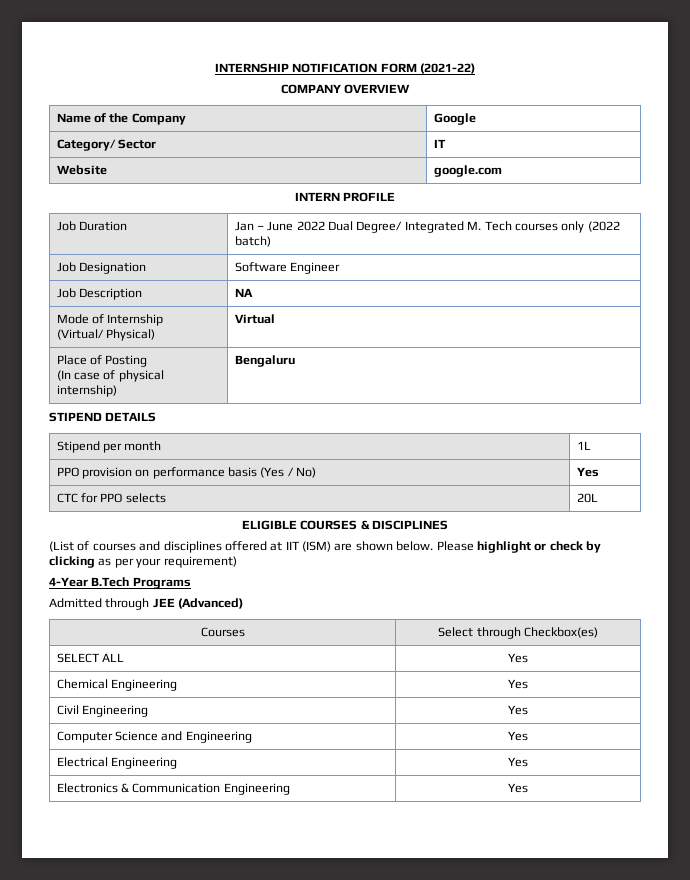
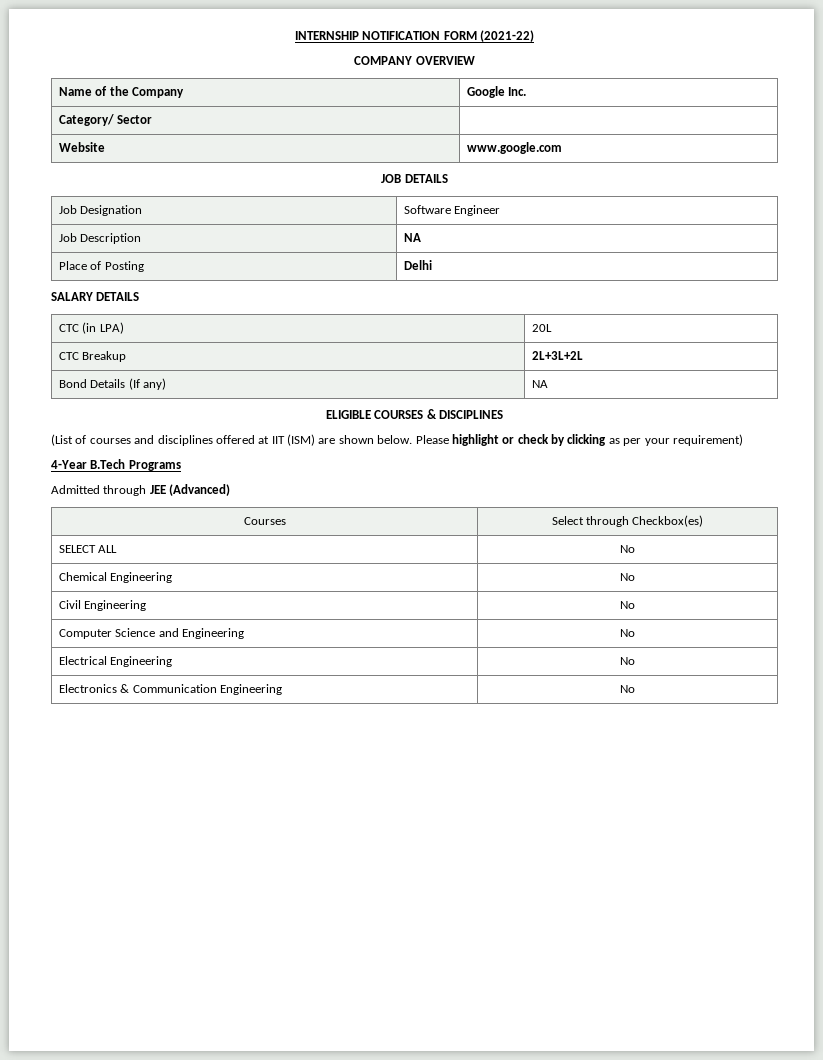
(476, 119) none -> [508,87,527,96] Inc.
[433,139,446,148] IT -> (153, 119) none
[433,165,502,177] [294,192,396,202] [56,221,127,231] [234,221,620,233] [234,236,271,247] google.com // INTERN PROFILE // Job Duration | Jan – June 2022 Dual Degree/ Integrated M. Tech courses only (2022 batch) -> [466,142,562,154] [381,174,448,183] www.google.com // JOB DETAILS
[56,314,164,326] [56,329,155,341] [234,314,275,324] [56,355,148,367] [56,370,164,382] [56,385,117,397] [234,355,295,367] [49,412,157,422] [56,441,162,453] [576,441,591,450] [56,467,317,479] [576,467,599,477] [56,493,166,503] [576,493,598,503] Mode of Internship // (Virtual/ Physical) | Virtual // Place of Posting // (In case of physical internship) | Bengaluru // STIPEND DETAILS // Stipend per month | 1L // PPO provision on performance basis (Yes / No) | Yes // CTC for PPO selects | 20L -> [58,261,144,272] [403,260,432,270] [51,292,140,301] [58,322,124,334] [531,324,552,332] [58,351,127,362] [531,351,583,360] [58,378,166,390] [531,380,548,388] Place of Posting | Delhi // SALARY DETAILS // CTC (in LPA) | 20L // CTC Breakup | 2L+3L+2L // Bond Details (If any) | NA
[507,653,528,663] Yes -> [620,545,635,553] No
[507,679,528,689] Yes -> [620,573,635,581] No
[507,705,528,715] Yes -> [620,601,635,609] No
[507,731,528,741] Yes -> [620,629,635,637] No
[507,757,528,767] Yes -> [620,657,635,665] No
[507,783,528,793] Yes -> [620,685,635,693] No

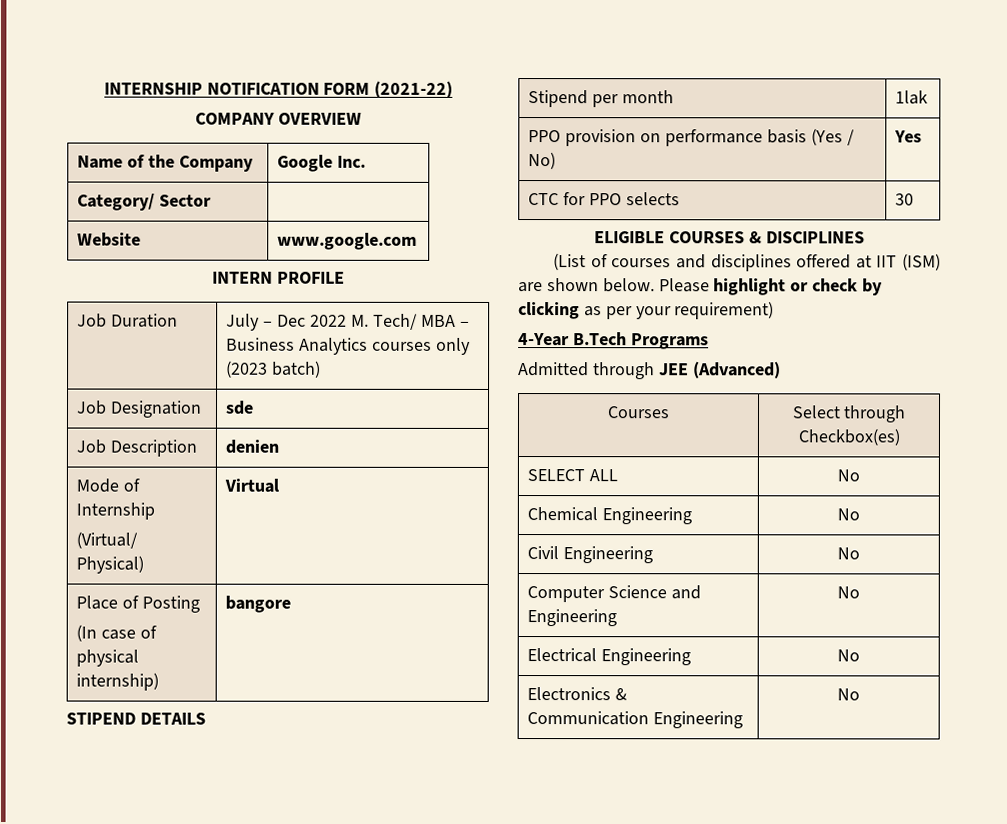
[381,174,448,183] JOB DETAILS -> [212,271,345,284] [77,313,179,328] [226,313,470,331] [226,337,472,355] [226,360,322,378] INTERN PROFILE // Job Duration | July – Dec 2022 M. Tech/ MBA – Business Analytics courses only (2023 batch)
[403,205,501,216] Software Engineer -> [225,400,255,415] sde
[403,233,421,242] [58,261,144,272] [403,260,432,270] [51,292,140,301] [58,322,124,334] [531,324,552,332] [58,351,127,362] [531,351,583,360] [58,378,166,390] [531,380,548,388] NA // Place of Posting | Delhi // SALARY DETAILS // CTC (in LPA) | 20L // CTC Breakup | 2L+3L+2L // Bond Details (If any) | NA -> [225,439,280,454] [76,478,141,493] [76,502,156,520] [76,531,139,549] [76,555,145,574] [224,478,280,493] [76,595,201,613] [76,624,158,642] [76,649,140,667] [76,672,160,691] [225,595,292,613] [66,712,206,725] [528,90,675,108] [895,90,929,105] [528,128,855,147] [528,152,557,170] [894,130,923,143] [528,192,681,206] [895,193,915,206] denien // Mode of Internship // (Virtual/ Physical) | Virtual // Place of Posting // (In case of physical internship) | bangore // STIPEND DETAILS // Stipend per month | 1lak // PPO provision on performance basis (Yes / No) | Yes // CTC for PPO selects | 30

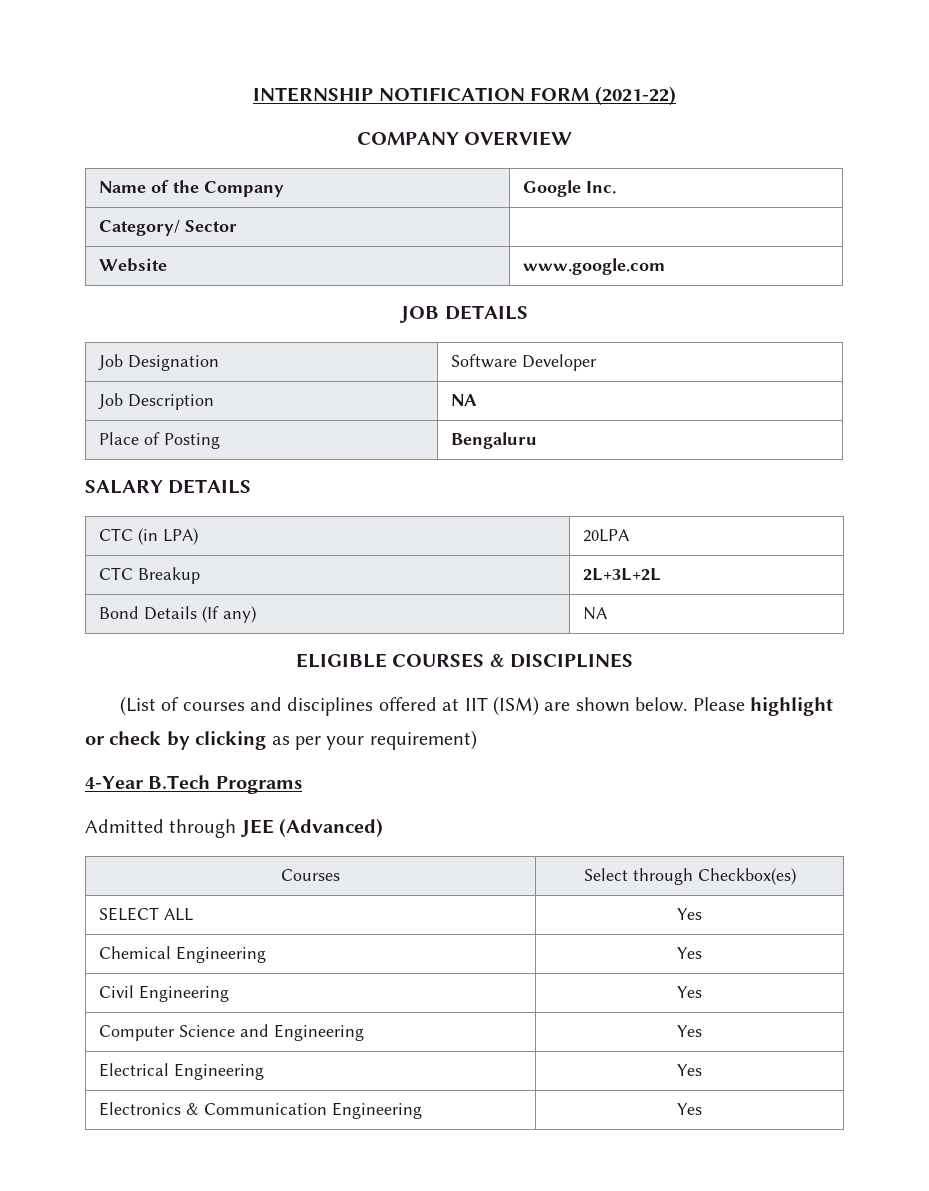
[212,271,345,284] [77,313,179,328] [226,313,470,331] [226,337,472,355] [226,360,322,378] INTERN PROFILE // Job Duration | July – Dec 2022 M. Tech/ MBA – Business Analytics courses only (2023 batch) -> [399,305,528,323] JOB DETAILS
[225,400,255,415] sde -> [450,354,597,371] Software Developer
[225,439,280,454] [76,478,141,493] [76,502,156,520] [76,531,139,549] [76,555,145,574] [224,478,280,493] [76,595,201,613] [76,624,158,642] [76,649,140,667] [76,672,160,691] [225,595,292,613] [66,712,206,725] [528,90,675,108] [895,90,929,105] [528,128,855,147] [528,152,557,170] [894,130,923,143] [528,192,681,206] [895,193,915,206] denien // Mode of Internship // (Virtual/ Physical) | Virtual // Place of Posting // (In case of physical internship) | bangore // STIPEND DETAILS // Stipend per month | 1lak // PPO provision on performance basis (Yes / No) | Yes // CTC for PPO selects | 30 -> [450,394,477,406] [98,432,220,449] [450,432,537,449] [85,479,252,494] [98,528,198,545] [582,529,630,542] [98,567,200,584] [582,568,661,581] [98,606,256,623] [582,607,608,620] NA // Place of Posting | Bengaluru // SALARY DETAILS // CTC (in LPA) | 20LPA // CTC Breakup | 2L+3L+2L // Bond Details (If any) | NA
[837,469,860,482] No -> [677,908,702,920] Yes
[837,508,860,521] No -> [677,947,702,959] Yes
[837,547,860,560] No -> [677,986,702,998] Yes
[837,586,860,599] No -> [677,1025,702,1037] Yes
[837,649,860,662] No -> [677,1064,702,1076] Yes
[837,688,860,701] No -> [677,1103,702,1115] Yes

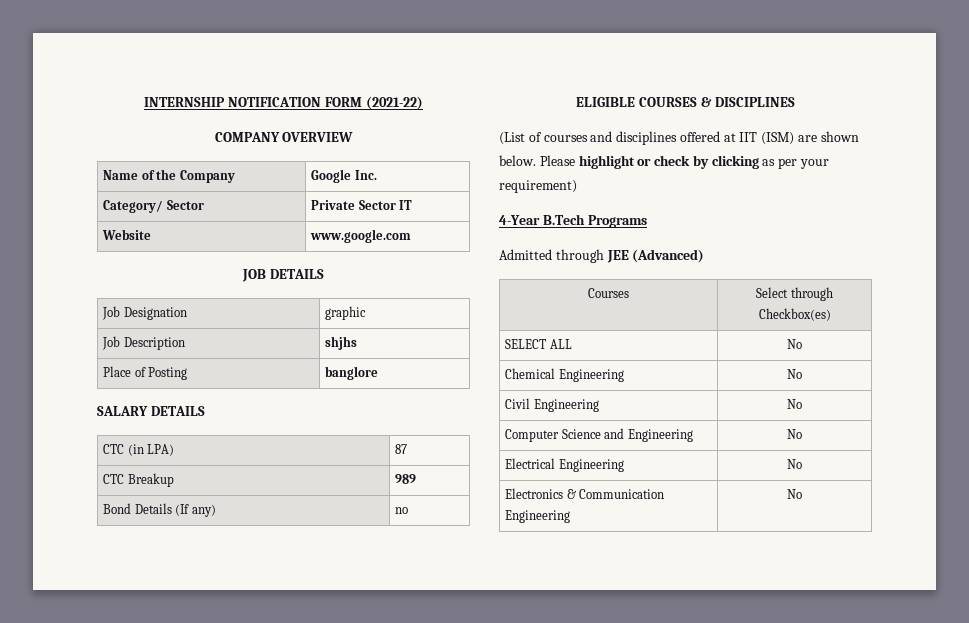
(237, 226) none -> [311,200,413,210] Private Sector IT
[450,354,597,371] Software Developer -> [325,306,367,320] graphic
[450,394,477,406] NA -> [325,336,358,350] shjhs
[450,432,537,449] Bengaluru -> [325,366,379,380] banglore
[582,529,630,542] 20LPA -> [395,444,408,454] 87
[582,568,661,581] 2L+3L+2L -> [395,474,417,484] 989
[582,607,608,620] NA -> [395,507,409,514] no
[677,908,702,920] Yes -> [787,339,802,349] No
[677,947,702,959] Yes -> [787,369,802,379] No
[677,986,702,998] Yes -> [787,399,802,409] No
[677,1025,702,1037] Yes -> [787,429,802,439] No
[677,1064,702,1076] Yes -> [787,459,802,469] No
[677,1103,702,1115] Yes -> [787,489,802,499] No

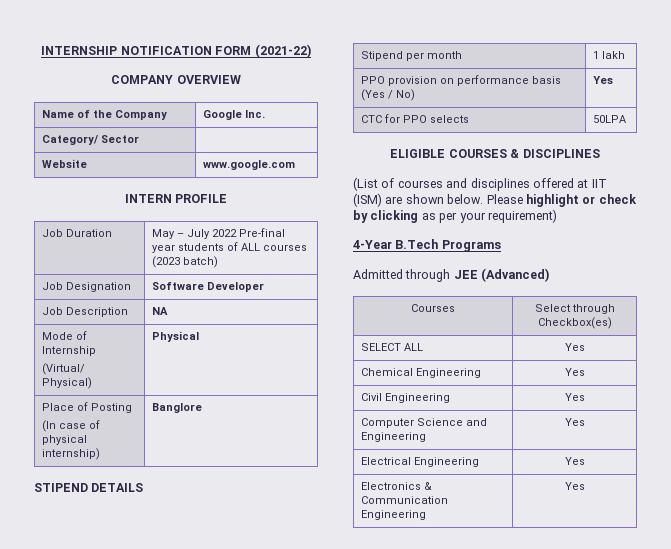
[311,200,413,210] Private Sector IT -> (140, 139) none
[242,269,324,282] JOB DETAILS -> [124,194,228,203] [42,229,113,237] [152,228,286,239] [152,242,308,253] [152,256,219,268] INTERN PROFILE // Job Duration | May – July 2022 Pre-final year students of ALL courses (2023 batch)
[325,306,367,320] graphic -> [152,282,265,292] Software Developer
[325,336,358,350] [103,366,188,380] [325,366,379,380] [97,406,205,416] [103,444,175,456] [395,444,408,454] [103,473,174,487] [395,474,417,484] [103,503,216,517] [395,507,409,514] shjhs // Place of Posting | banglore // SALARY DETAILS // CTC (in LPA) | 87 // CTC Breakup | 989 // Bond Details (If any) | no -> [152,307,169,315] [42,331,88,340] [42,346,97,356] [42,363,86,375] [42,377,93,389] [152,331,200,342] [42,402,133,413] [42,420,101,432] [42,435,88,445] [42,448,101,460] [152,403,203,413] [34,483,144,492] [361,51,463,61] [593,51,626,59] [361,75,562,86] [361,89,416,101] [593,76,614,84] [361,114,470,123] [593,115,628,123] NA // Mode of Internship // (Virtual/ Physical) | Physical // Place of Posting // (In case of physical internship) | Banglore // STIPEND DETAILS // Stipend per month | 1 lakh // PPO provision on performance basis (Yes / No) | Yes // CTC for PPO selects | 50LPA
[787,339,802,349] No -> [564,343,585,351] Yes
[787,369,802,379] No -> [564,368,585,376] Yes
[787,399,802,409] No -> [564,393,585,401] Yes
[787,429,802,439] No -> [564,418,585,426] Yes
[787,459,802,469] No -> [564,457,585,465] Yes
[787,489,802,499] No -> [564,482,585,490] Yes

